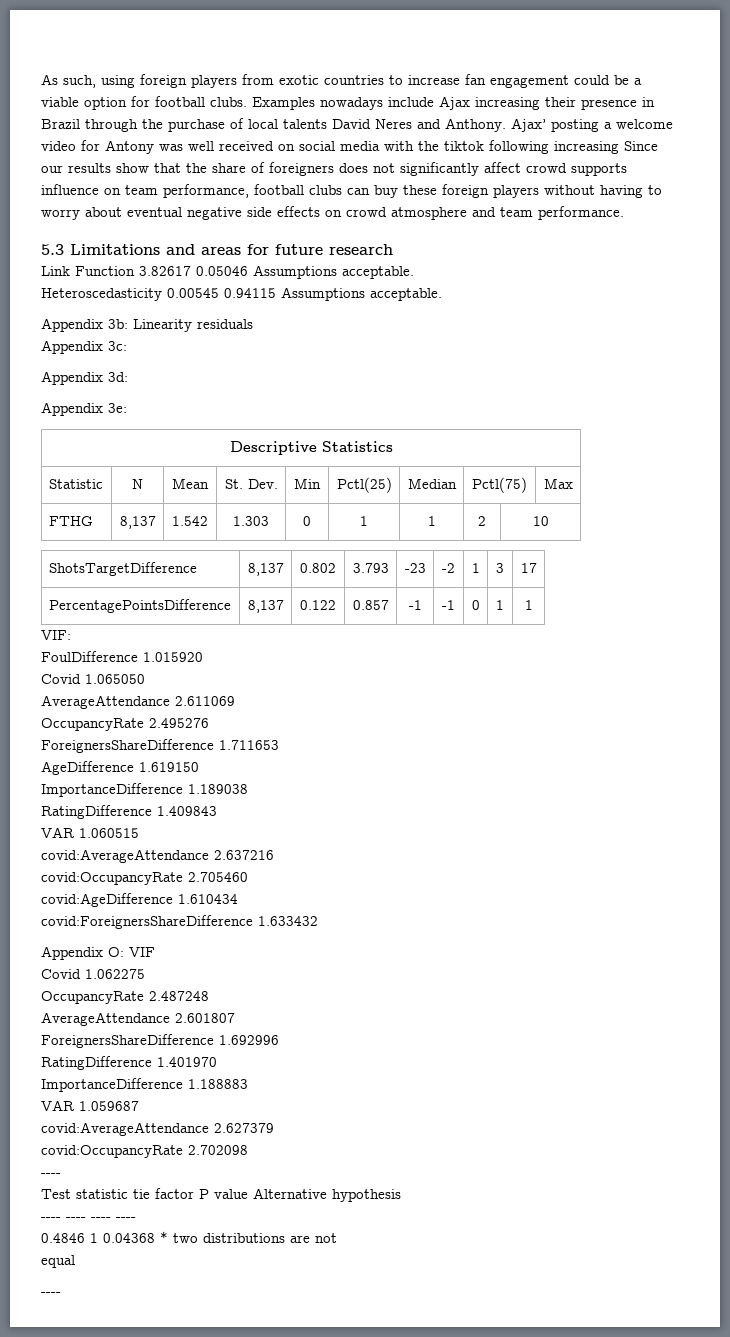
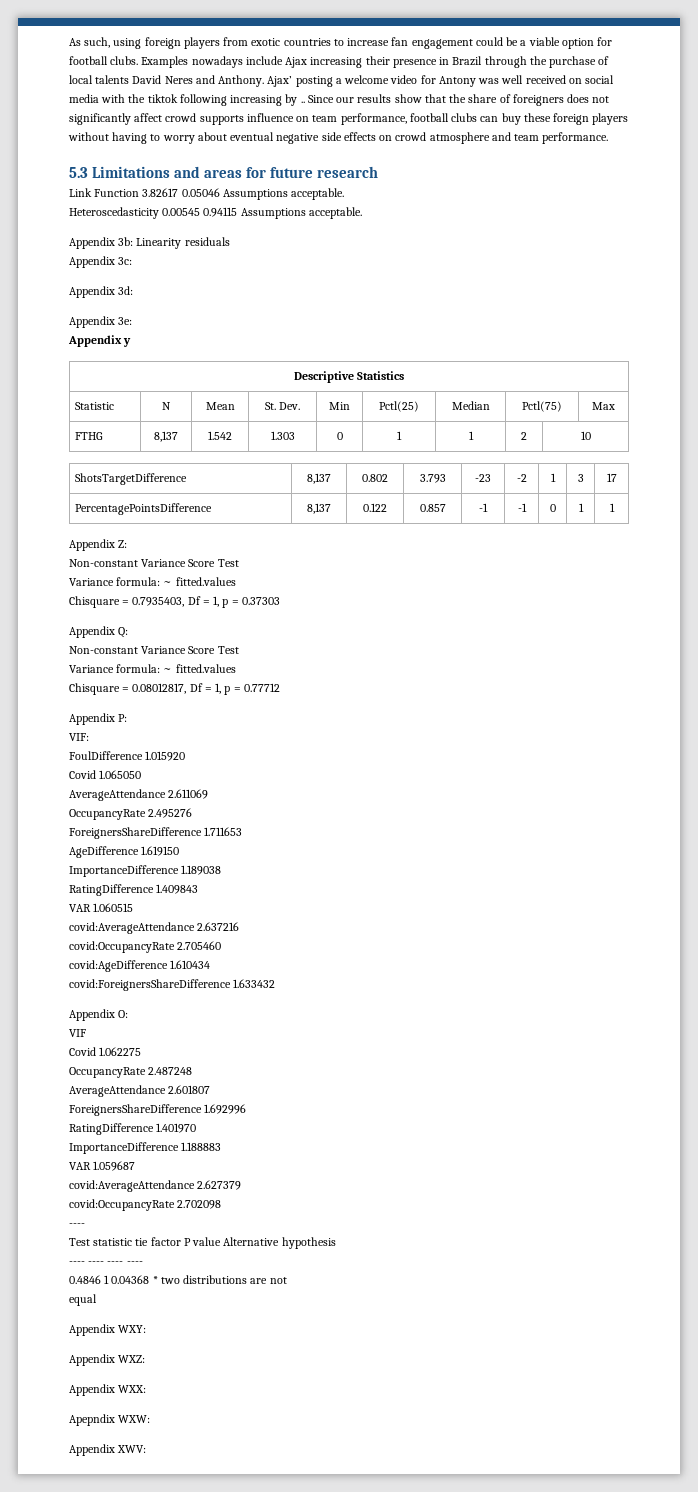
(619, 147) none -> [285,94,305,106] by ..
(127, 408) none -> [68,335,132,347] // Appendix y
(533, 605) none -> [69,539,128,551] [69,559,239,567] [69,577,236,586] [69,596,280,608] [69,626,129,638] [69,646,239,654] [69,664,236,673] [69,683,280,695] [69,713,128,725] // Appendix Z: // Non-constant Variance Score Test // Variance formula: ~ fitted.values // Chisquare = 0.7935403, Df = 1, p = 0.37303 // Appendix Q: // Non-constant Variance Score Test // Variance formula: ~ fitted.values // Chisquare = 0.08012817, Df = 1, p = 0.77712 // Appendix P:
(124, 952) none -> (129, 1014) //
[41,1292,61,1296] ---- -> [69,1324,147,1336] [69,1354,146,1366] [69,1384,147,1396] [69,1414,151,1426] [69,1444,147,1456] Appendix WXY: // Appendix WXZ: // Appendix WXX: // Apepndix WXW: // Appendix XWV:

